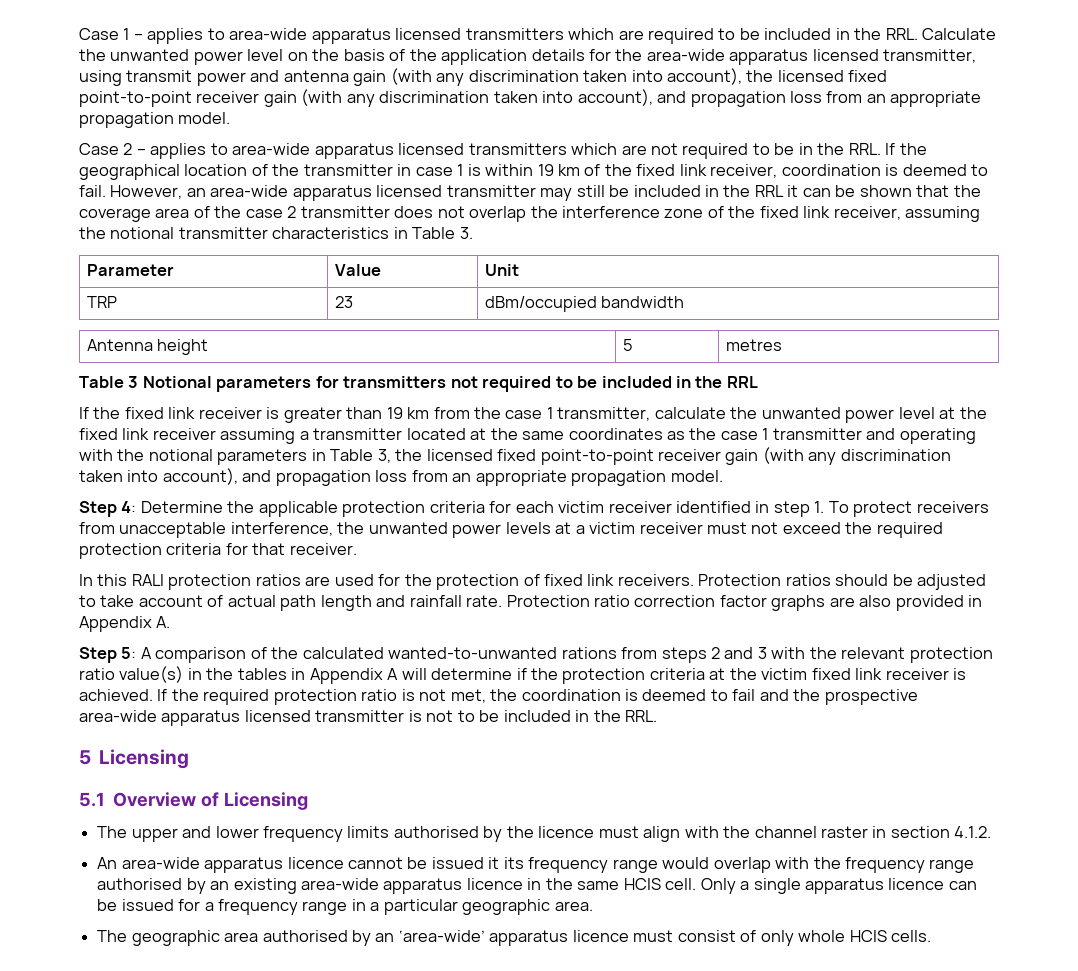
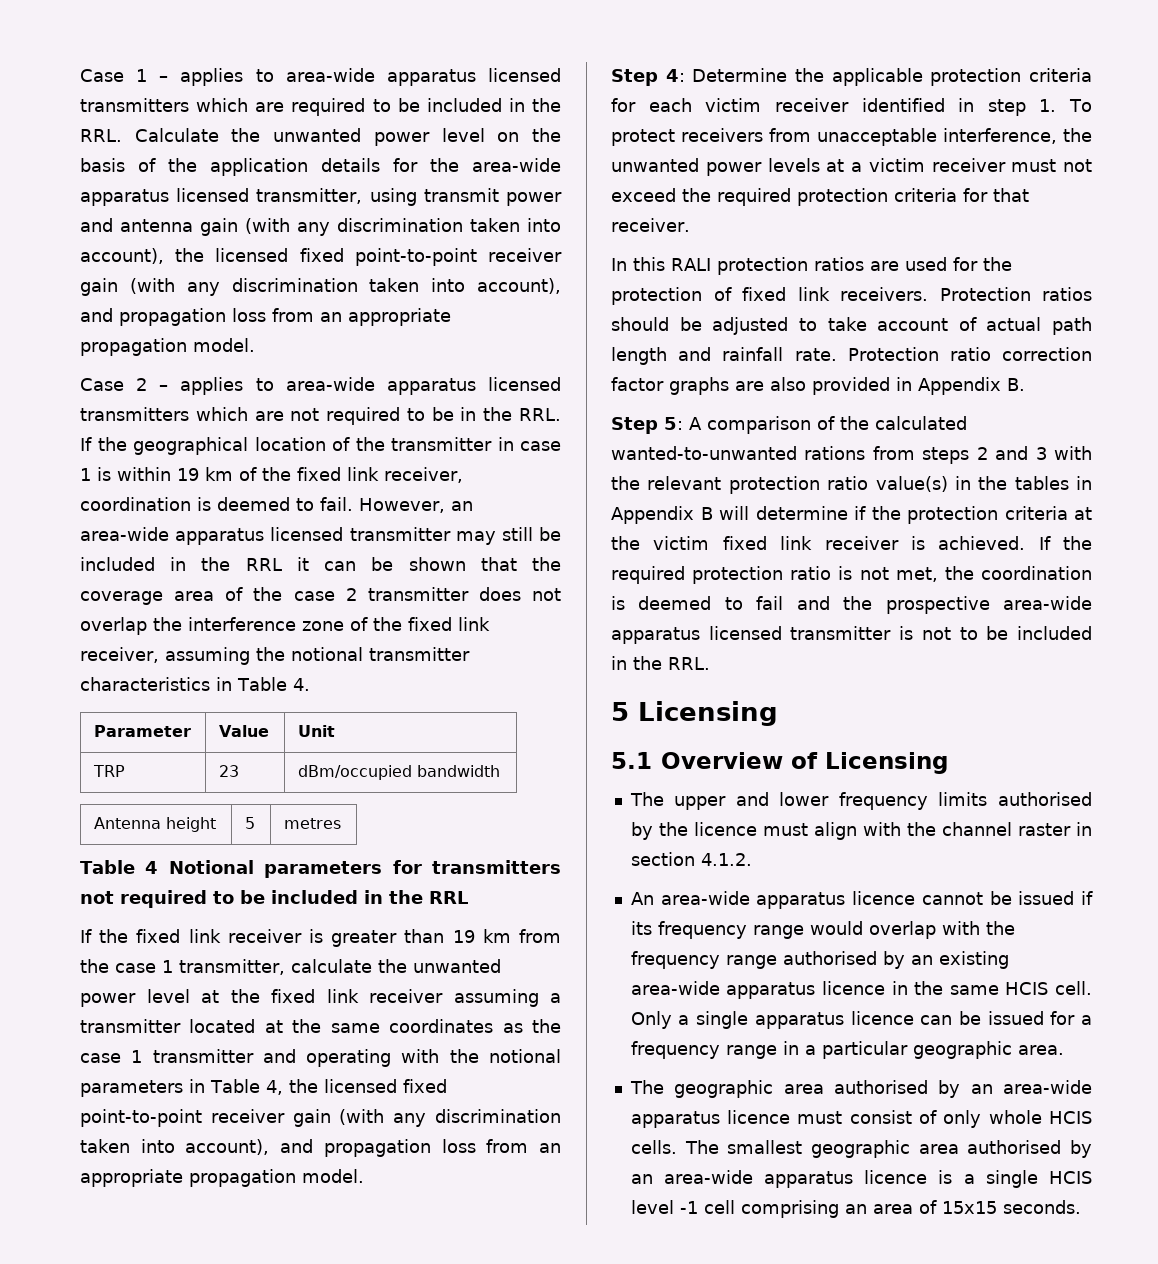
[459,227,473,239] 3. -> [292,678,310,691] 4.
[128,376,139,388] 3 -> [145,861,159,874] 4
[377,449,391,463] 3, -> [265,1080,283,1095] 4,
[156,616,171,628] A. -> [1007,378,1025,391] B.
[387,668,399,680] A -> [700,507,713,520] B
[488,857,500,869] it -> [1081,891,1093,905] if
[398,930,485,942] ‘area-wide’ -> [1003,1080,1092,1094] area-wide
(931, 936) none -> [684,1140,1092,1158] [630,1170,1092,1188] [630,1200,1081,1218] The smallest geographic area authorised by an area-wide apparatus licence is a single HCIS level -1 cell comprising an area of 15x15 seconds.

